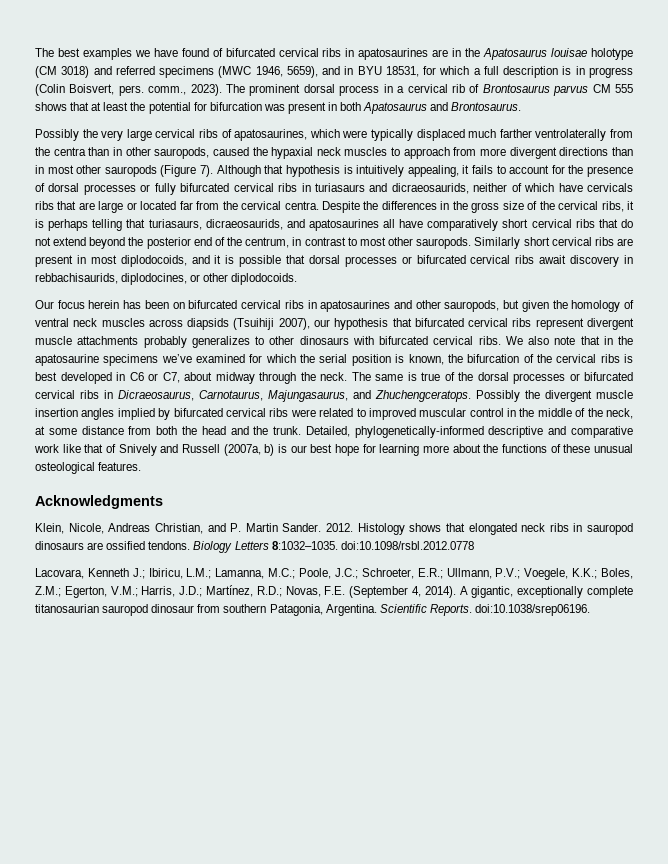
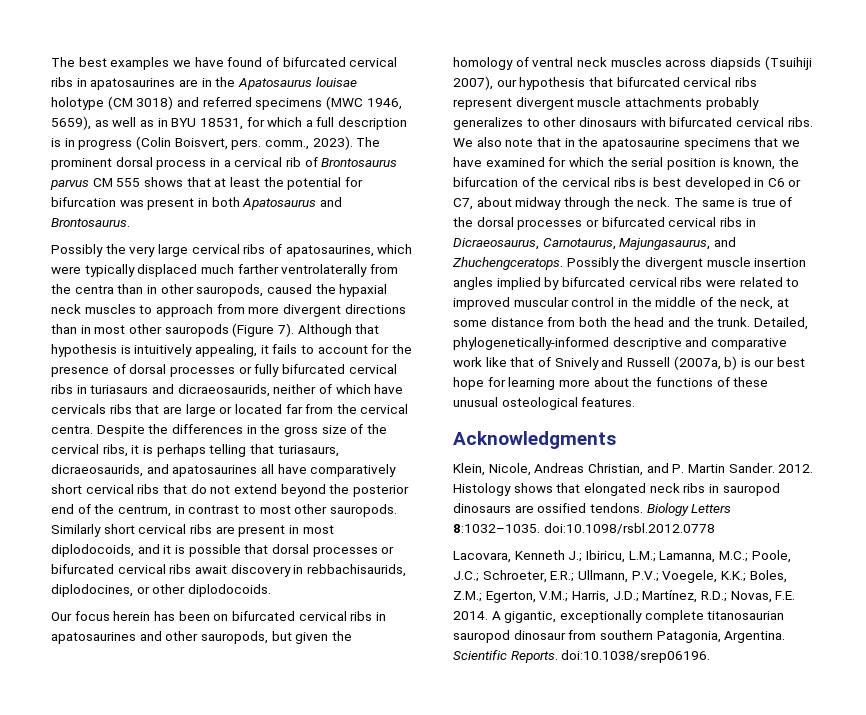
[322,66,341,75] and -> [94,117,154,127] as well as
[161,354,192,363] we’ve -> [754,137,800,147] [453,157,482,167] that we have
[349,586,456,598] (September 4, 2014). -> [453,611,488,620] 2014.

